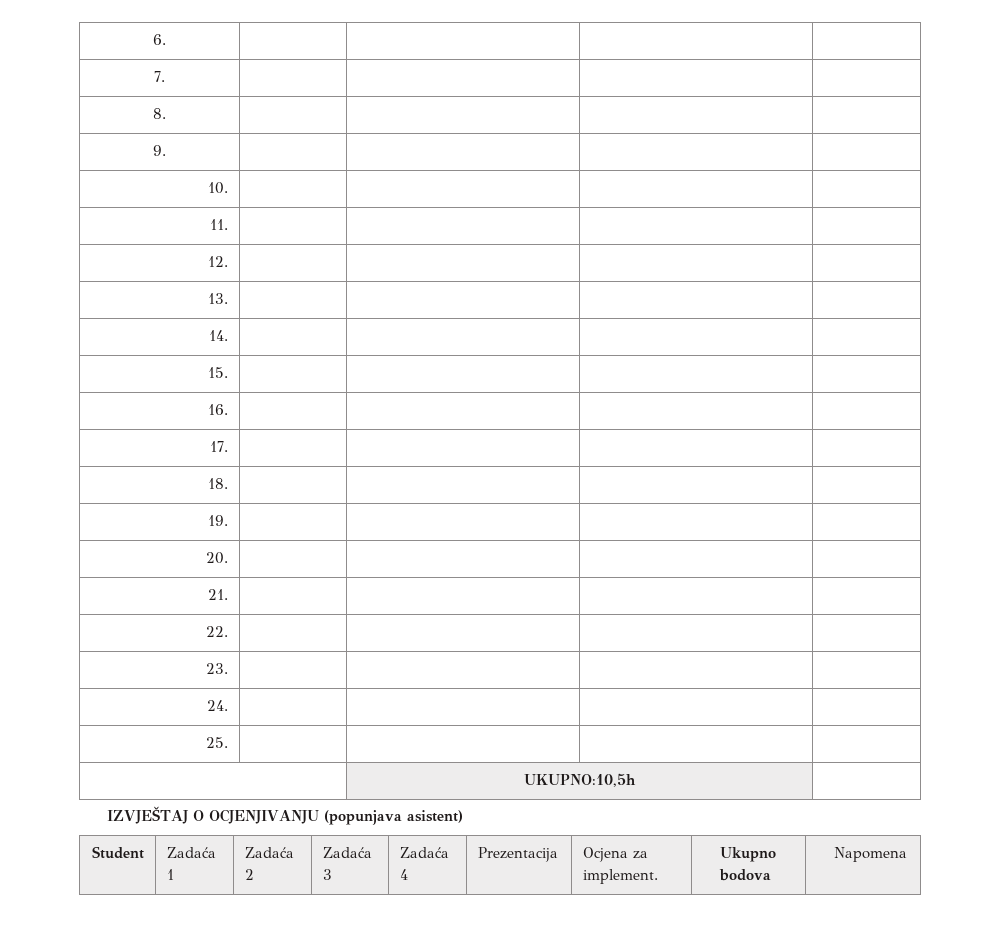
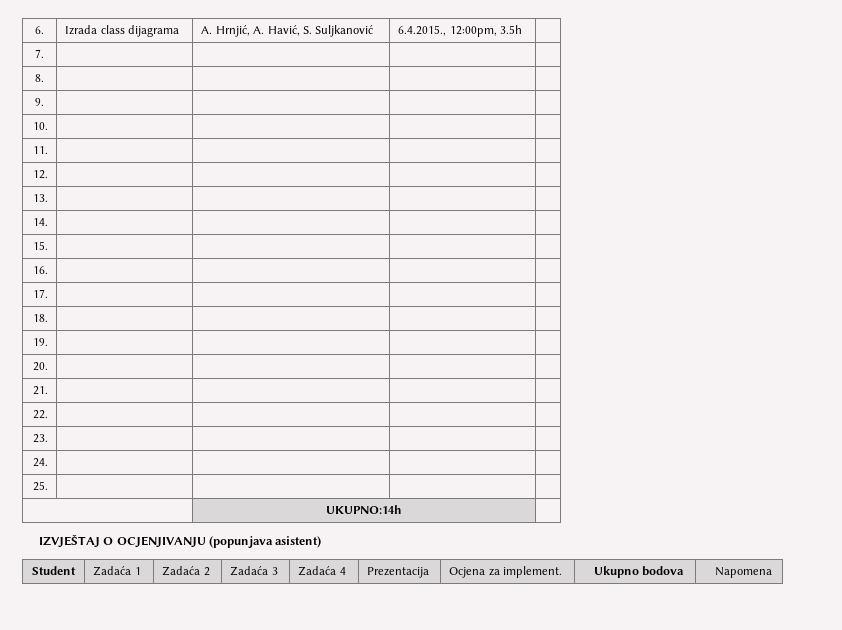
(166, 39) | | -> [65,25,180,37] [201,25,374,37] [398,25,523,37] Izrada class dijagrama | A. Hrnjić, A. Havić, S. Suljkanović | 6.4.2015., 12:00pm, 3.5h
[524,773,636,787] UKUPNO:10,5h -> [326,505,402,514] UKUPNO:14h

